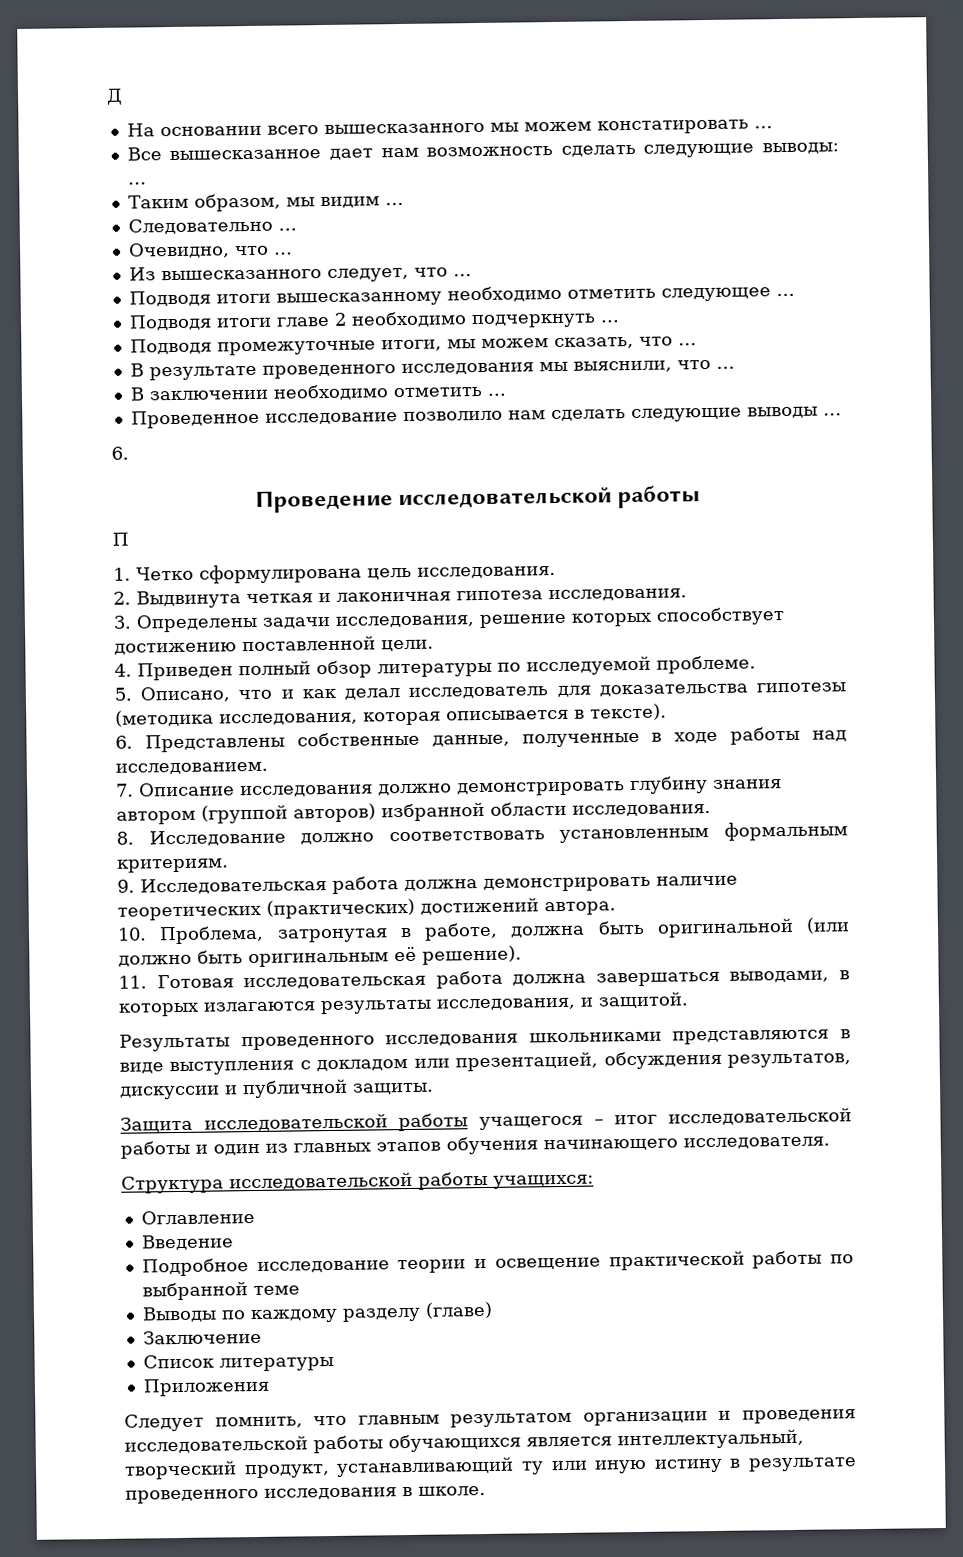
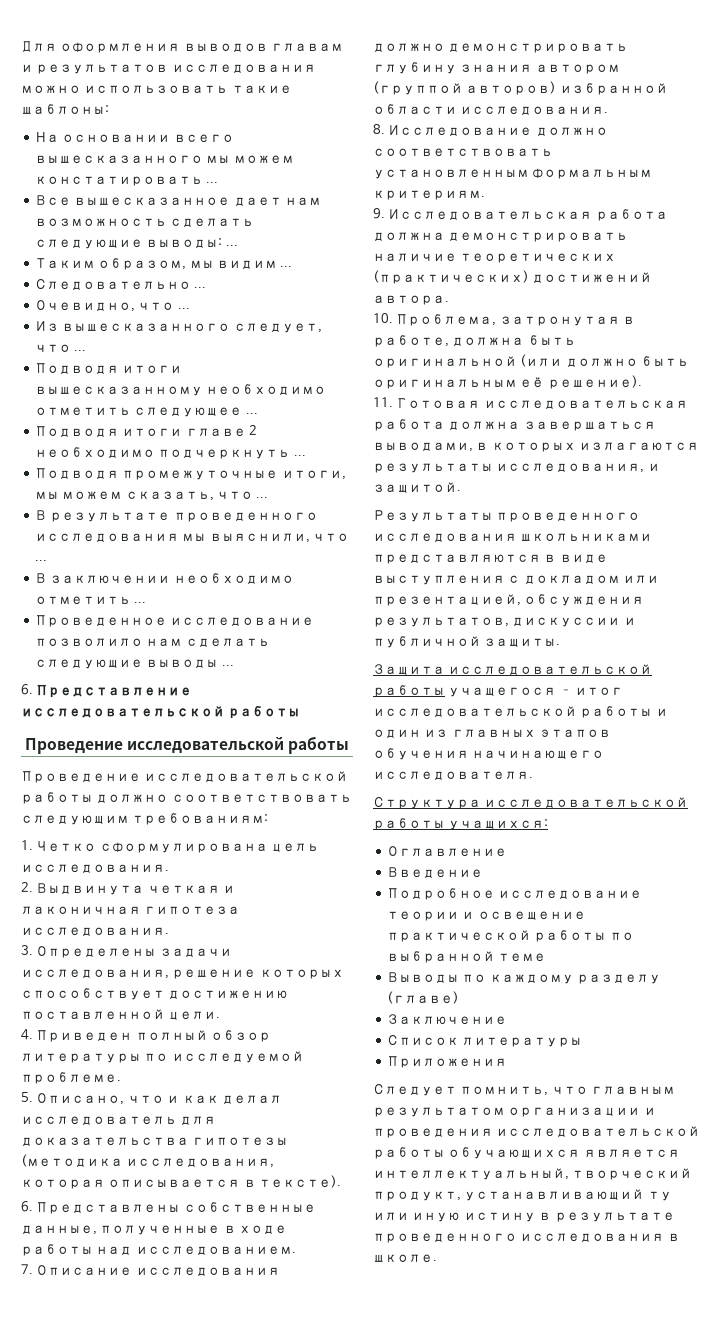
[106,88,123,105] Д -> [21,41,344,53] [21,64,316,74] [21,85,292,94] [21,104,109,115] Для оформления выводов главам и результатов исследования можно использовать такие шаблоны:
(129, 453) none -> [36,684,193,698] [21,705,301,719] Представление исследовательской работы
[112,532,129,546] П -> [21,771,349,783] [21,792,352,804] [21,813,269,825] Проведение исследовательской работы должно соответствовать следующим требованиям:

